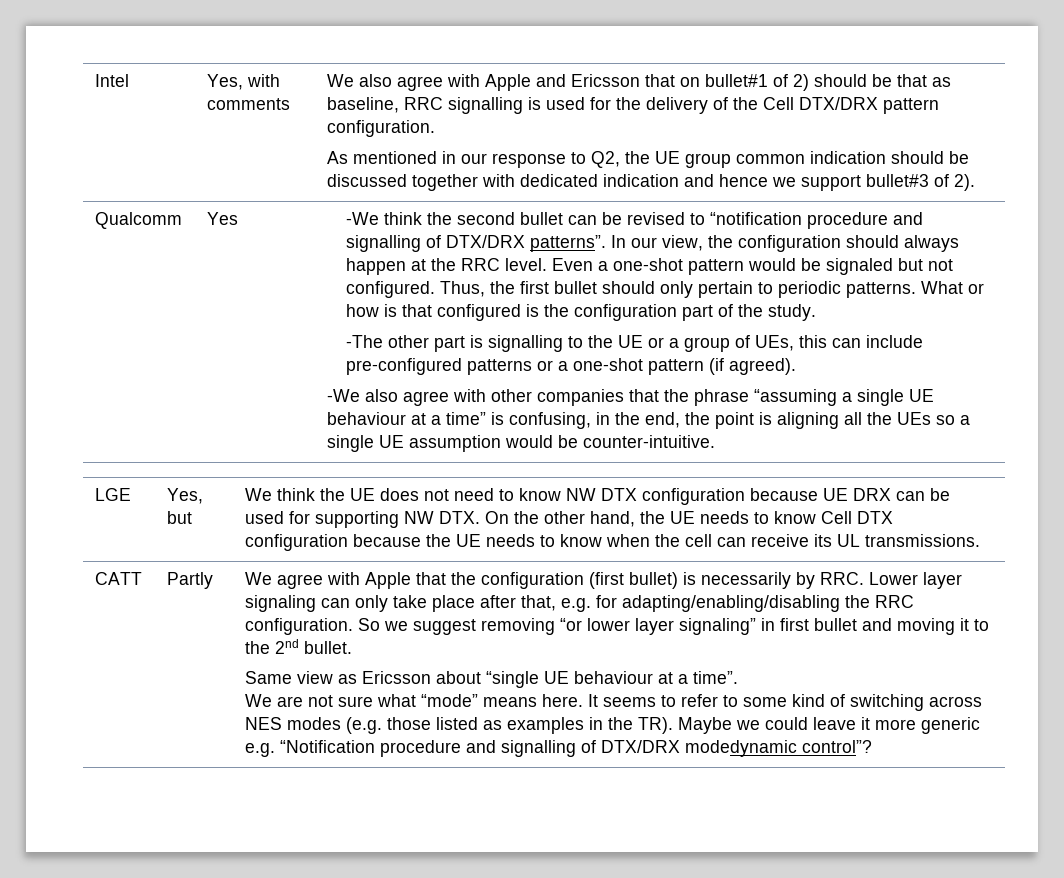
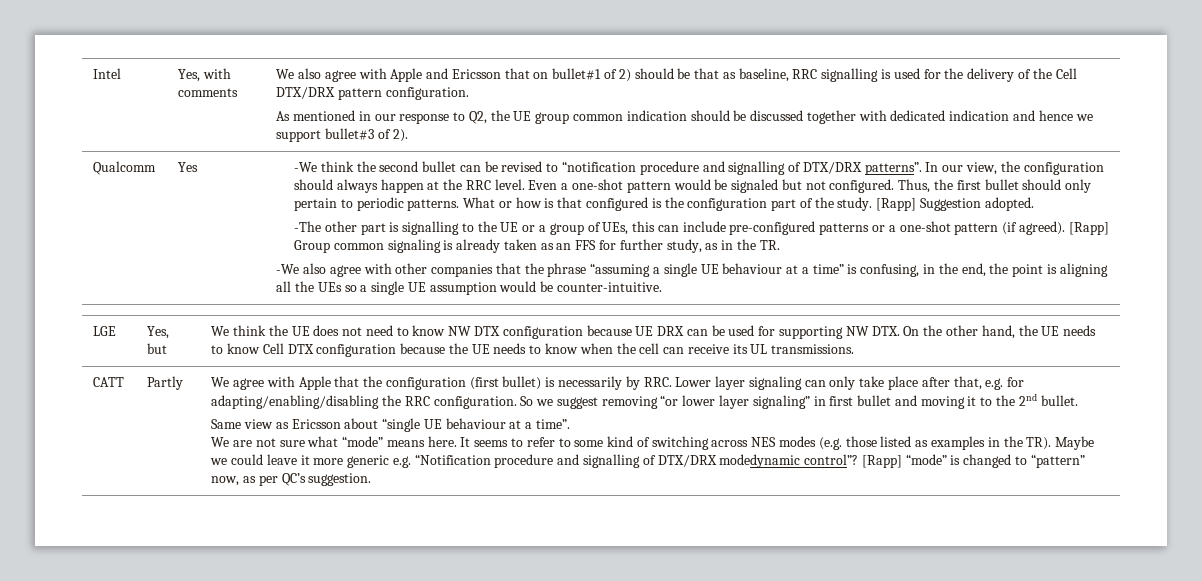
(817, 312) none -> [876,197,1034,211] [Rapp] Suggestion adopted.
(797, 366) none -> [1068,222,1109,235] [293,239,780,253] [Rapp] Group common signaling is already taken as an FFS for further study, as in the TR.
(873, 746) none -> [861,454,1085,468] [211,473,372,486] [Rapp] “mode” is changed to “pattern” now, as per QC’s suggestion.

